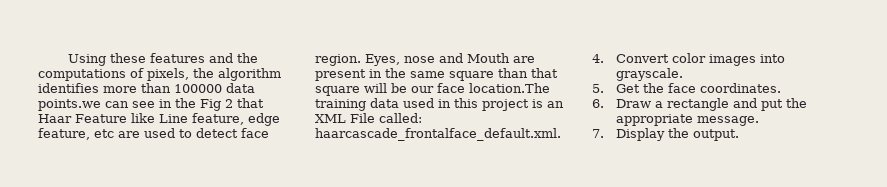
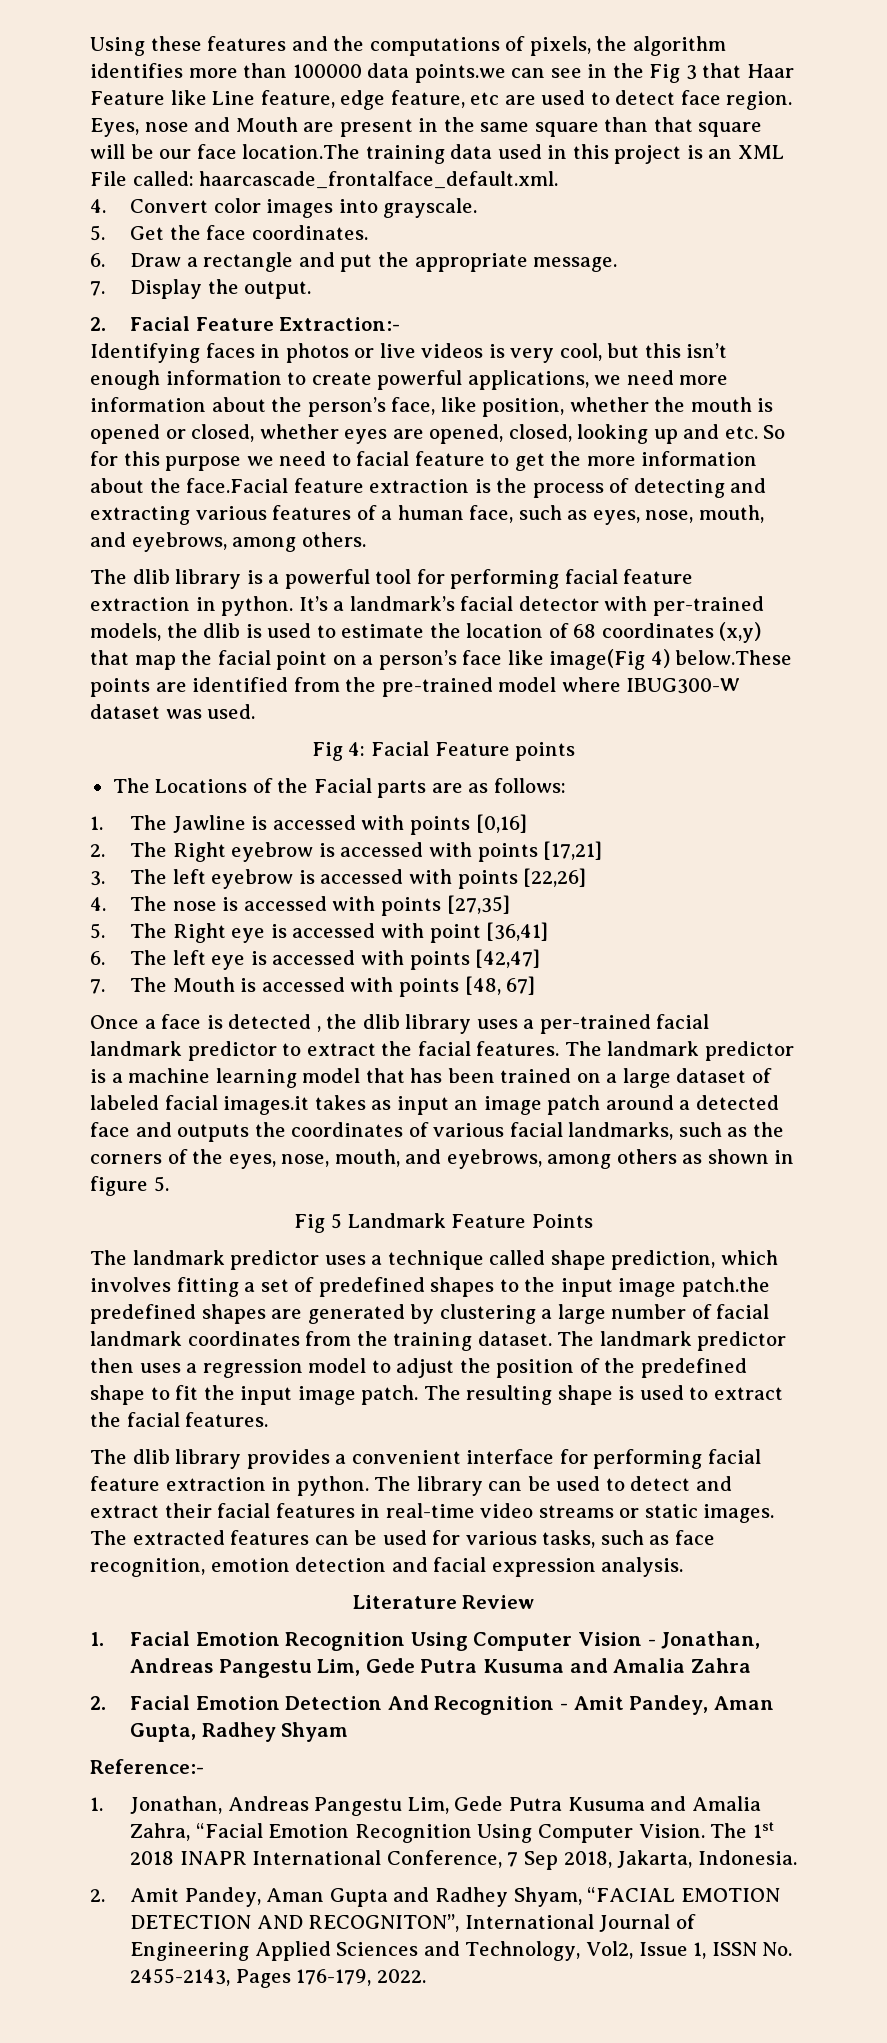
[225,99,233,108] 2 -> [685,65,697,80] 3
(740, 135) none -> [90,316,401,331] [90,343,728,363] [90,370,729,390] [90,397,774,417] [90,424,786,444] [90,451,758,471] [90,478,767,498] [90,505,764,525] [90,532,366,552] [90,569,694,589] [90,596,764,616] [90,622,762,643] [90,649,793,670] [90,677,741,697] [90,704,256,719] [311,741,576,761] [112,778,566,798] [90,814,527,835] [90,841,603,862] [90,868,587,889] [90,895,510,916] [90,922,549,943] [90,949,541,970] [90,976,536,997] [90,1014,710,1034] [90,1041,794,1061] [90,1068,772,1088] [90,1095,779,1115] [90,1122,784,1142] [90,1149,795,1169] [90,1176,169,1196] [294,1213,593,1233] [90,1250,778,1270] [90,1277,770,1297] [90,1304,770,1324] [90,1331,787,1351] [90,1358,747,1378] [90,1385,783,1405] [90,1412,269,1427] [90,1449,761,1469] [90,1476,732,1496] [90,1503,775,1523] [90,1530,715,1548] [90,1557,684,1577] [352,1595,535,1609] [90,1631,761,1651] [130,1658,751,1678] [90,1695,774,1715] [130,1722,349,1742] [90,1759,204,1774] [90,1796,761,1816] [130,1822,774,1843] [130,1850,797,1870] [90,1887,780,1907] [130,1914,697,1932] [130,1941,793,1961] [130,1968,426,1988] // 2. Facial Feature Extraction:- // Identifying faces in photos or live videos is very cool, but this isn’t enough information to create powerful applications, we need more information about the person’s face, like position, whether the mouth is opened or closed, whether eyes are opened, closed, looking up and etc. So for this purpose we need to facial feature to get the more information about the face.Facial feature extraction is the process of detecting and extracting various features of a human face, such as eyes, nose, mouth, and eyebrows, among others. // The dlib library is a powerful tool for performing facial feature extraction in python. It’s a landmark’s facial detector with per-trained models, the dlib is used to estimate the location of 68 coordinates (x,y) that map the facial point on a person’s face like image(Fig 4) below.These points are identified from the pre-trained model where IBUG300-W dataset was used. // Fig 4: Facial Feature points // The Locations of the Facial parts are as follows: // 1. The Jawline is accessed with points [0,16] // 2. The Right eyebrow is accessed with points [17,21] // 3. The left eyebrow is accessed with points [22,26] // 4. The nose is accessed with points [27,35] // 5. The Right eye is accessed with point [36,41] // 6. The left eye is accessed with points [42,47] // 7. The Mouth is accessed with points [48, 67] // Once a face is detected , the dlib library uses a per-trained facial landmark predictor to extract the facial features. The landmark predictor is a machine learning model that has been trained on a large dataset of labeled facial images.it takes as input an image patch around a detected face and outputs the coordinates of various facial landmarks, such as the corners of the eyes, nose, mouth, and eyebrows, among others as shown in figure 5. // Fig 5 Landmark Feature Points // The landmark predictor uses a technique called shape prediction, which involves fitting a set of predefined shapes to the input image patch.the predefined shapes are generated by clustering a large number of facial landmark coordinates from the training dataset. The landmark predictor then uses a regression model to adjust the position of the predefined shape to fit the input image patch. The resulting shape is used to extract the facial features. // The dlib library provides a convenient interface for performing facial feature extraction in python. The library can be used to detect and extract their facial features in real-time video streams or static images. The extracted features can be used for various tasks, such as face recognition, emotion detection and facial expression analysis. // Literature Review // 1. Facial Emotion Recognition Using Computer Vision - Jonathan, Andreas Pangestu Lim, Gede Putra Kusuma and Amalia Zahra // 2. Facial Emotion Detection And Recognition - Amit Pandey, Aman Gupta, Radhey Shyam // Reference:- // 1. Jonathan, Andreas Pangestu Lim, Gede Putra Kusuma and Amalia Zahra, “Facial Emotion Recognition Using Computer Vision. The 1st 2018 INAPR International Conference, 7 Sep 2018, Jakarta, Indonesia. // 2. Amit Pandey, Aman Gupta and Radhey Shyam, “FACIAL EMOTION DETECTION AND RECOGNITON”, International Journal of Engineering Applied Sciences and Technology, Vol2, Issue 1, ISSN No. 2455-2143, Pages 176-179, 2022.

